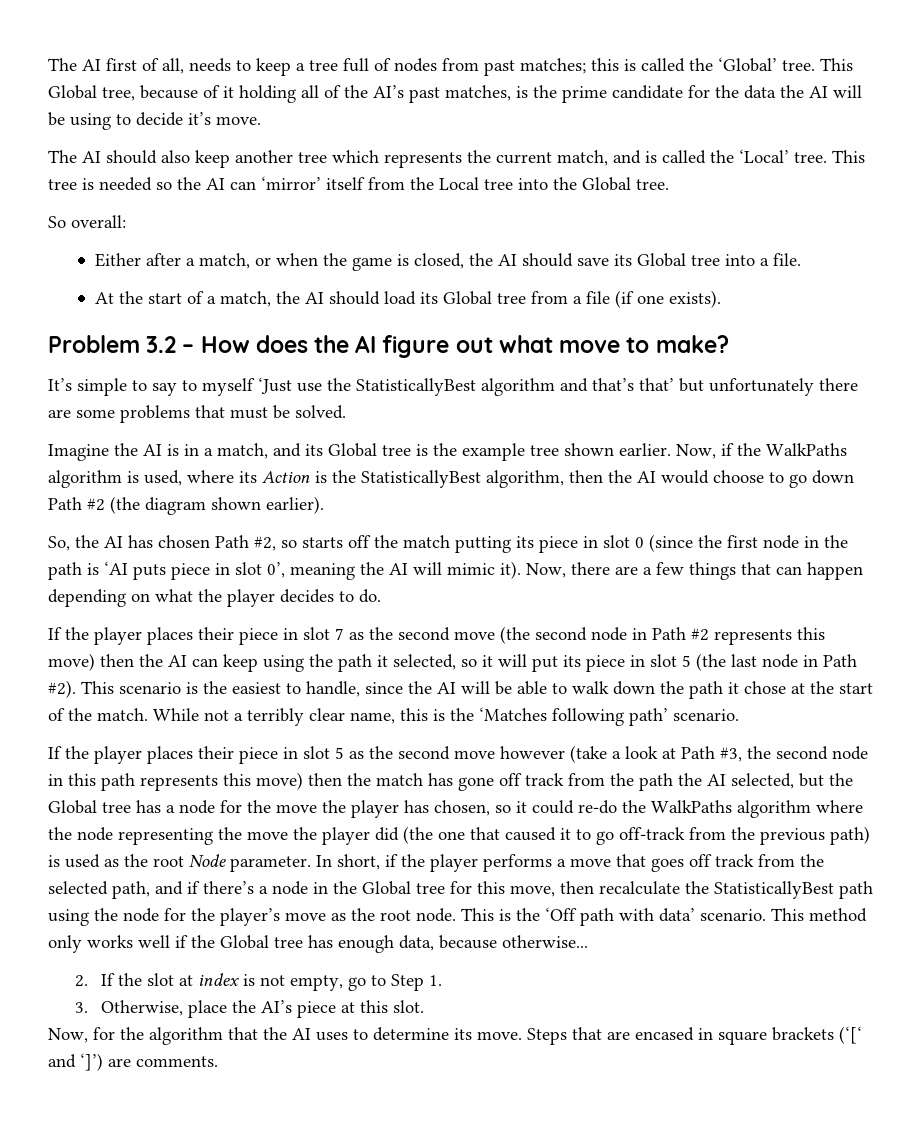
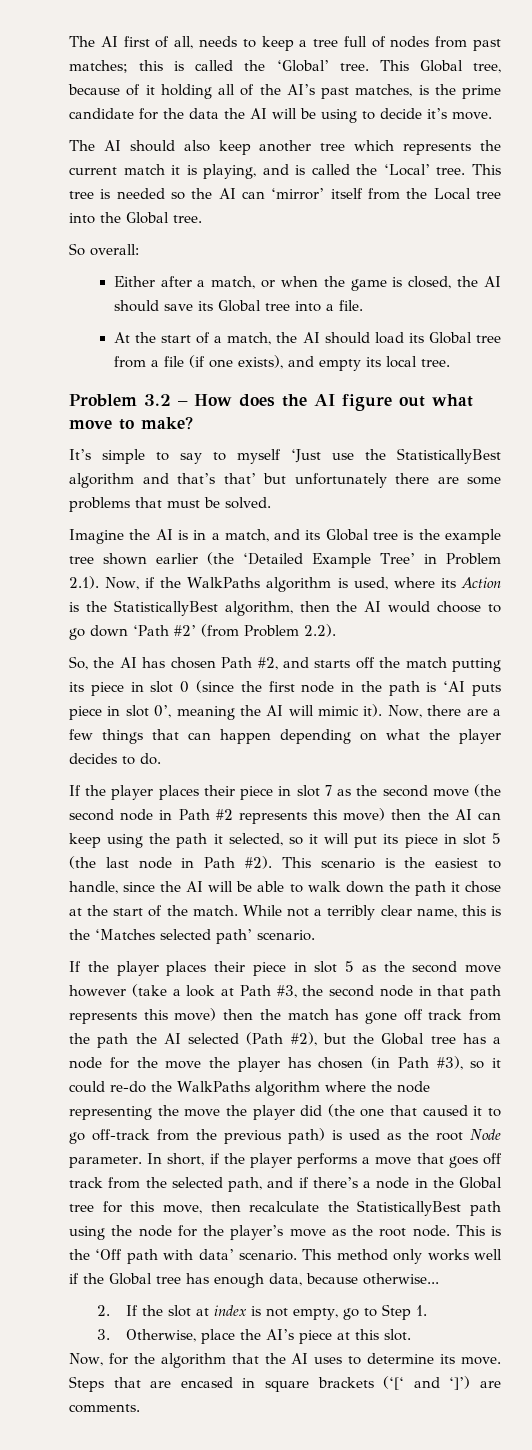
[557,150,608,166] match, -> [123,164,257,179] match it is playing,
[668,290,721,308] exists). -> [237,355,450,371] exists), and empty its local tree.
[619,443,671,456] earlier. -> [156,552,501,568] [69,576,99,589] earlier (the ‘Detailed Example Tree’ in Problem 2.1).
[48,496,324,515] Path #2 (the diagram shown earlier). -> [133,624,336,637] ‘Path #2’ (from Problem 2.2).
[281,540,297,548] so -> [282,657,309,668] and
[552,708,624,726] following -> [160,929,211,940] selected
[68,773,96,786] this -> [437,985,465,996] that
[731,773,794,789] selected, -> [188,1032,317,1046] selected (Path #2),
[434,800,490,816] chosen, -> [318,1056,463,1070] chosen (in Path #3),

